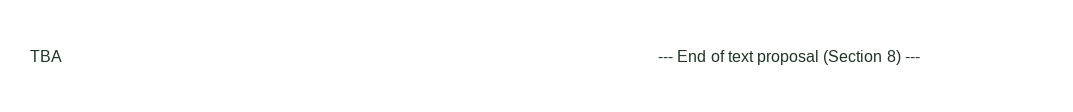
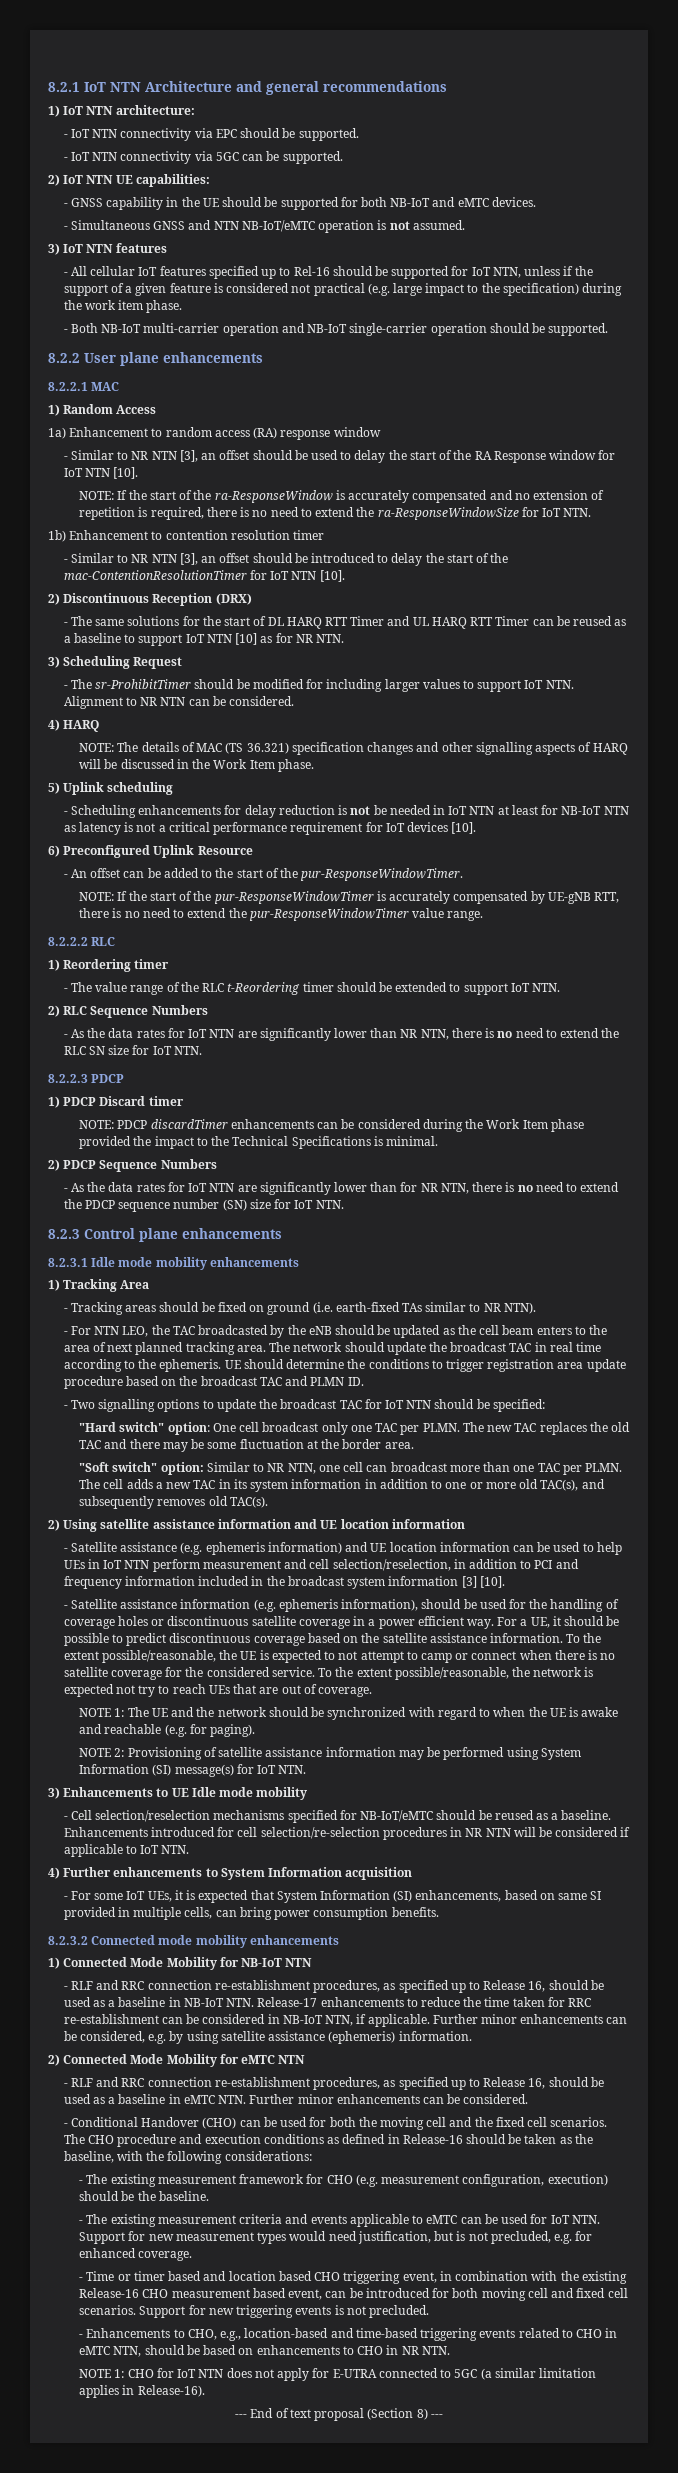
[30,50,62,62] TBA -> [48,81,447,95] [48,105,195,117] [63,128,359,141] [63,151,343,164] [48,174,210,187] [63,197,536,210] [63,220,465,233] [48,243,167,255] [63,266,593,279] [63,283,623,296] [63,300,183,313] [63,323,609,336] [48,352,263,366] [48,382,120,391] [48,404,157,416] [48,427,381,440] [63,450,616,463] [63,467,139,479] [79,490,605,503] [79,507,592,520] [48,530,325,542] [63,553,509,566] [63,570,345,582] [48,593,252,606] [63,616,627,629] [63,633,345,646] [48,656,183,669] [63,679,574,692] [63,696,295,709] [48,719,100,732] [79,742,628,755] [79,759,314,772] [48,782,174,795] [63,805,629,818] [63,822,477,835] [48,845,253,858] [63,868,464,881] [79,891,620,904] [79,908,484,921] [48,937,116,946] [48,959,170,972] [63,982,561,995] [48,1005,208,1018] [63,1028,620,1041] [63,1045,202,1055] [48,1074,125,1083] [48,1096,184,1108] [79,1119,584,1132] [79,1136,439,1149] [48,1159,217,1172] [63,1182,620,1195] [63,1199,344,1212] [48,1228,282,1242] [48,1257,299,1270] [48,1279,150,1292] [63,1302,536,1315] [63,1325,608,1338] [63,1342,602,1355] [63,1359,626,1372] [63,1376,364,1389] [63,1399,545,1412] [79,1422,631,1435] [79,1439,414,1452] [79,1462,623,1475] [79,1479,605,1492] [79,1496,268,1509] [48,1519,465,1532] [63,1542,622,1555] [63,1559,579,1572] [63,1576,505,1589] [63,1599,619,1612] [63,1616,620,1629] [63,1633,602,1646] [63,1650,616,1663] [63,1667,594,1680] [63,1684,373,1697] [79,1707,619,1720] [79,1724,256,1737] [79,1747,581,1760] [79,1764,307,1777] [48,1787,308,1800] [63,1810,612,1823] [63,1827,631,1840] [63,1844,190,1857] [48,1867,413,1880] [63,1890,602,1903] [63,1907,439,1920] [48,1935,339,1948] [48,1957,313,1970] [63,1980,604,1993] [63,1997,592,2007] [63,2014,628,2027] [63,2031,472,2044] [48,2054,306,2067] [63,2077,604,2090] [63,2094,529,2104] [63,2117,608,2130] [63,2134,593,2147] [63,2151,312,2164] [79,2174,608,2187] [79,2191,209,2201] [79,2214,600,2227] [79,2231,593,2244] [79,2248,193,2261] [79,2271,627,2284] [79,2288,628,2301] [79,2305,430,2318] [79,2328,618,2341] [79,2345,450,2357] [79,2368,597,2381] [79,2385,205,2398] 8.2.1 IoT NTN Architecture and general recommendations // 1) IoT NTN architecture: // - IoT NTN connectivity via EPC should be supported. // - IoT NTN connectivity via 5GC can be supported. // 2) IoT NTN UE capabilities: // - GNSS capability in the UE should be supported for both NB-IoT and eMTC devices. // - Simultaneous GNSS and NTN NB-IoT/eMTC operation is not assumed. // 3) IoT NTN features // - All cellular IoT features specified up to Rel-16 should be supported for IoT NTN, unless if the support of a given feature is considered not practical (e.g. large impact to the specification) during the work item phase. // - Both NB-IoT multi-carrier operation and NB-IoT single-carrier operation should be supported. // 8.2.2 User plane enhancements // 8.2.2.1 MAC // 1) Random Access // 1a) Enhancement to random access (RA) response window // - Similar to NR NTN [3], an offset should be used to delay the start of the RA Response window for IoT NTN [10]. // NOTE: If the start of the ra-ResponseWindow is accurately compensated and no extension of repetition is required, there is no need to extend the ra-ResponseWindowSize for IoT NTN. // 1b) Enhancement to contention resolution timer // - Similar to NR NTN [3], an offset should be introduced to delay the start of the mac-ContentionResolutionTimer for IoT NTN [10]. // 2) Discontinuous Reception (DRX) // - The same solutions for the start of DL HARQ RTT Timer and UL HARQ RTT Timer can be reused as a baseline to support IoT NTN [10] as for NR NTN. // 3) Scheduling Request // - The sr-ProhibitTimer should be modified for including larger values to support IoT NTN. Alignment to NR NTN can be considered. // 4) HARQ // NOTE: The details of MAC (TS 36.321) specification changes and other signalling aspects of HARQ will be discussed in the Work Item phase. // 5) Uplink scheduling // - Scheduling enhancements for delay reduction is not be needed in IoT NTN at least for NB-IoT NTN as latency is not a critical performance requirement for IoT devices [10]. // 6) Preconfigured Uplink Resource // - An offset can be added to the start of the pur-ResponseWindowTimer. // NOTE: If the start of the pur-ResponseWindowTimer is accurately compensated by UE-gNB RTT, there is no need to extend the pur-ResponseWindowTimer value range. // 8.2.2.2 RLC // 1) Reordering timer // - The value range of the RLC t-Reordering timer should be extended to support IoT NTN. // 2) RLC Sequence Numbers // - As the data rates for IoT NTN are significantly lower than NR NTN, there is no need to extend the RLC SN size for IoT NTN. // 8.2.2.3 PDCP // 1) PDCP Discard timer // NOTE: PDCP discardTimer enhancements can be considered during the Work Item phase provided the impact to the Technical Specifications is minimal. // 2) PDCP Sequence Numbers // - As the data rates for IoT NTN are significantly lower than for NR NTN, there is no need to extend the PDCP sequence number (SN) size for IoT NTN. // 8.2.3 Control plane enhancements // 8.2.3.1 Idle mode mobility enhancements // 1) Tracking Area // - Tracking areas should be fixed on ground (i.e. earth-fixed TAs similar to NR NTN). // - For NTN LEO, the TAC broadcasted by the eNB should be updated as the cell beam enters to the area of next planned tracking area. The network should update the broadcast TAC in real time according to the ephemeris. UE should determine the conditions to trigger registration area update procedure based on the broadcast TAC and PLMN ID. // - Two signalling options to update the broadcast TAC for IoT NTN should be specified: // "Hard switch" option: One cell broadcast only one TAC per PLMN. The new TAC replaces the old TAC and there may be some fluctuation at the border area. // "Soft switch" option: Similar to NR NTN, one cell can broadcast more than one TAC per PLMN. The cell adds a new TAC in its system information in addition to one or more old TAC(s), and subsequently removes old TAC(s). // 2) Using satellite assistance information and UE location information // - Satellite assistance (e.g. ephemeris information) and UE location information can be used to help UEs in IoT NTN perform measurement and cell selection/reselection, in addition to PCI and frequency information included in the broadcast system information [3] [10]. // - Satellite assistance information (e.g. ephemeris information), should be used for the handling of coverage holes or discontinuous satellite coverage in a power efficient way. For a UE, it should be possible to predict discontinuous coverage based on the satellite assistance information. To the extent possible/reasonable, the UE is expected to not attempt to camp or connect when there is no satellite coverage for the considered service. To the extent possible/reasonable, the network is expected not try to reach UEs that are out of coverage. // NOTE 1: The UE and the network should be synchronized with regard to when the UE is awake and reachable (e.g. for paging). // NOTE 2: Provisioning of satellite assistance information may be performed using System Information (SI) message(s) for IoT NTN. // 3) Enhancements to UE Idle mode mobility // - Cell selection/reselection mechanisms specified for NB-IoT/eMTC should be reused as a baseline. Enhancements introduced for cell selection/re-selection procedures in NR NTN will be considered if applicable to IoT NTN. // 4) Further enhancements to System Information acquisition // - For some IoT UEs, it is expected that System Information (SI) enhancements, based on same SI provided in multiple cells, can bring power consumption benefits. // 8.2.3.2 Connected mode mobility enhancements // 1) Connected Mode Mobility for NB-IoT NTN // - RLF and RRC connection re-establishment procedures, as specified up to Release 16, should be used as a baseline in NB-IoT NTN. Release-17 enhancements to reduce the time taken for RRC re-establishment can be considered in NB-IoT NTN, if applicable. Further minor enhancements can be considered, e.g. by using satellite assistance (ephemeris) information. // 2) Connected Mode Mobility for eMTC NTN // - RLF and RRC connection re-establishment procedures, as specified up to Release 16, should be used as a baseline in eMTC NTN. Further minor enhancements can be considered. // - Conditional Handover (CHO) can be used for both the moving cell and the fixed cell scenarios. The CHO procedure and execution conditions as defined in Release-16 should be taken as the baseline, with the following considerations: // - The existing measurement framework for CHO (e.g. measurement configuration, execution) should be the baseline. // - The existing measurement criteria and events applicable to eMTC can be used for IoT NTN. Support for new measurement types would need justification, but is not precluded, e.g. for enhanced coverage. // - Time or timer based and location based CHO triggering event, in combination with the existing Release-16 CHO measurement based event, can be introduced for both moving cell and fixed cell scenarios. Support for new triggering events is not precluded. // - Enhancements to CHO, e.g., location-based and time-based triggering events related to CHO in eMTC NTN, should be based on enhancements to CHO in NR NTN. // NOTE 1: CHO for IoT NTN does not apply for E-UTRA connected to 5GC (a similar limitation applies in Release-16).

